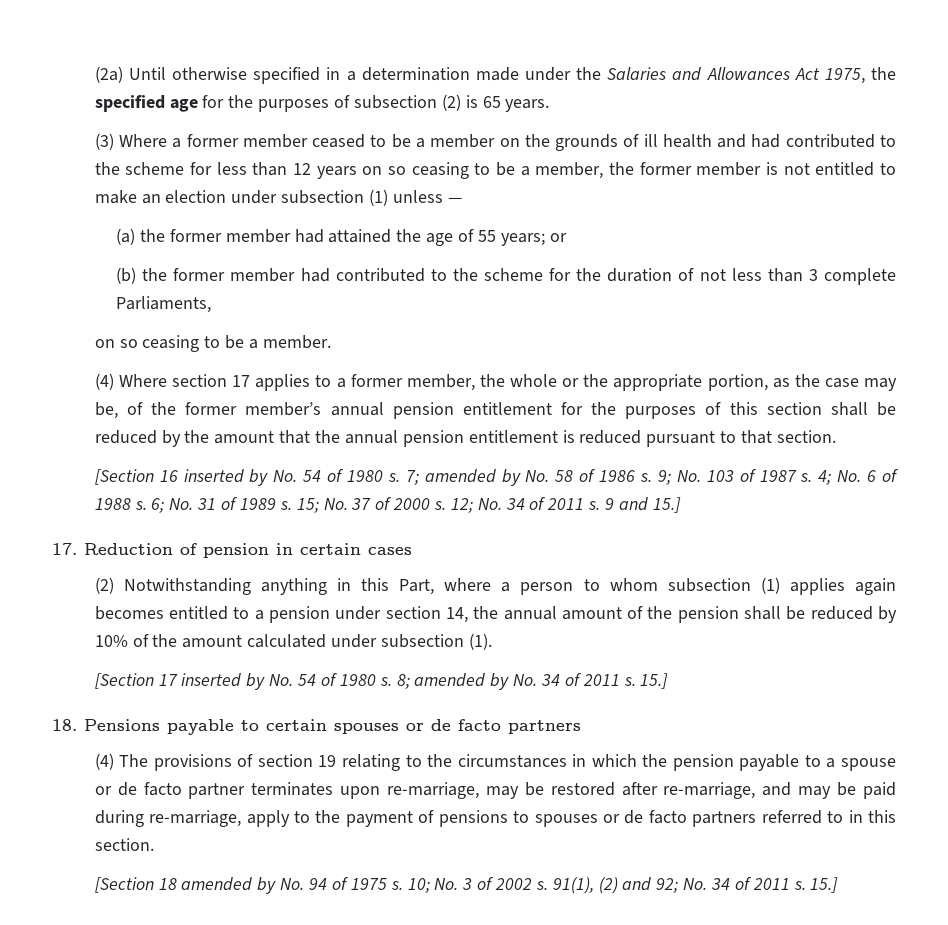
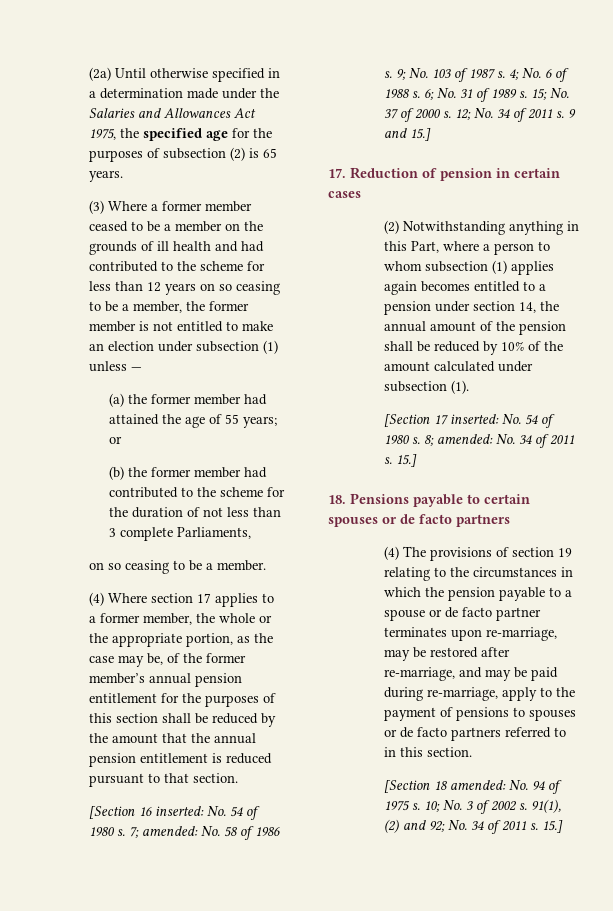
[183,469,269,486] inserted by -> [155,806,205,816] inserted:
[424,469,521,486] amended by -> [142,826,199,836] amended:
[181,673,266,690] inserted by -> [450,414,500,424] inserted:
[414,673,510,690] amended by -> [437,434,494,444] amended:
[181,877,277,894] amended by -> [450,780,507,790] amended:

